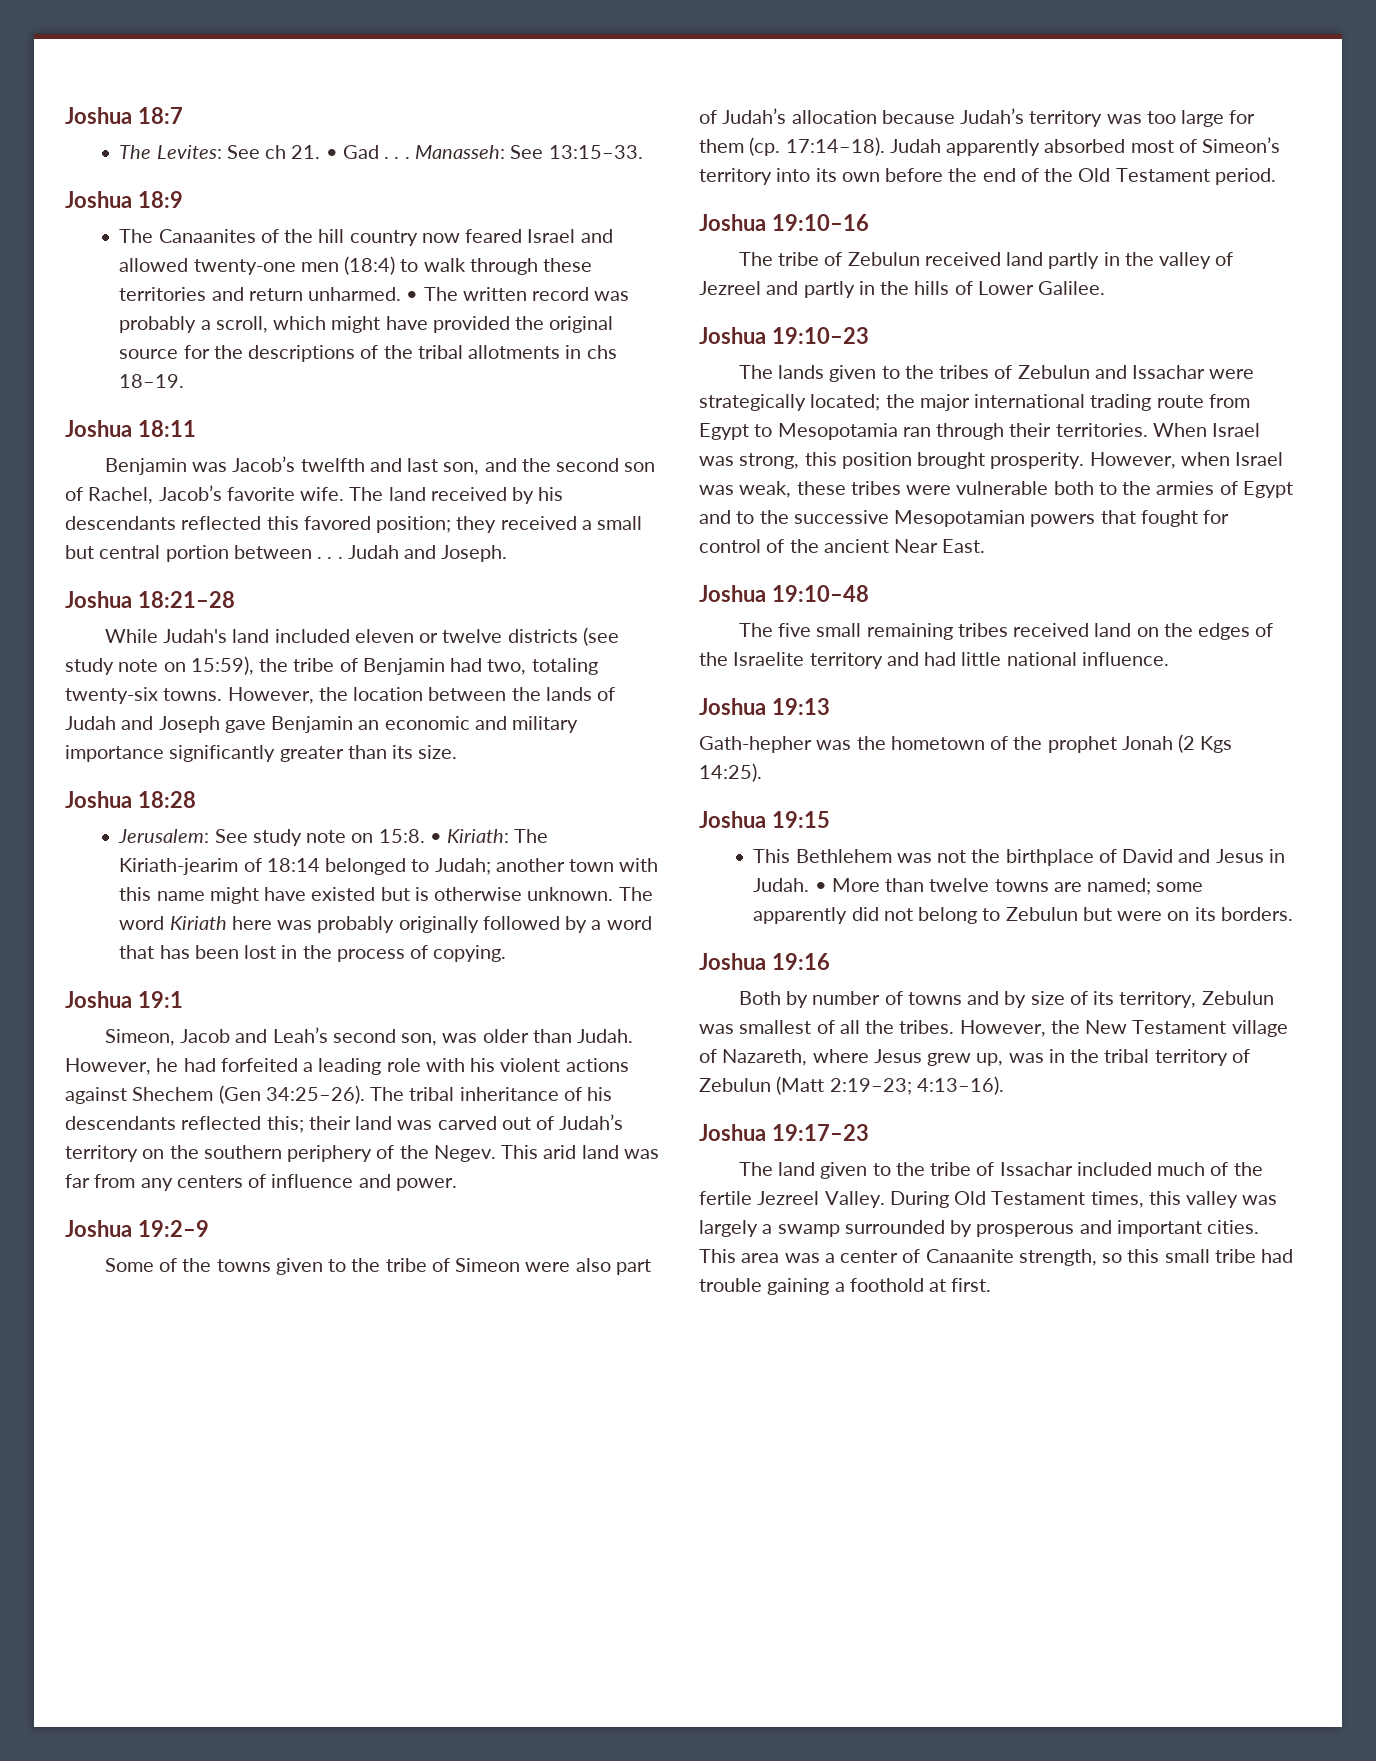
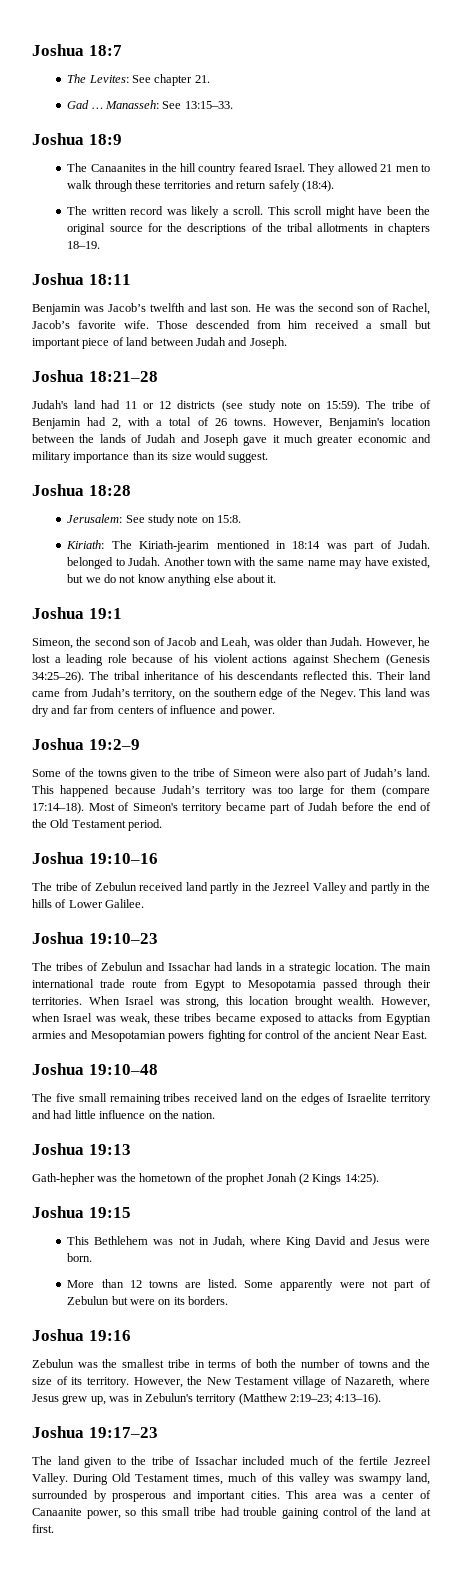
[265,145,287,159] ch -> [154,74,193,86] chapter
[325,145,410,159] • Gad . . . -> [67,100,103,109] // Gad …
[260,229,279,243] of -> [149,164,160,172] in
[421,229,613,243] [119,256,396,275] now feared Israel and allowed twenty-one men (18:4) -> [238,163,419,175] feared Israel. They allowed 21 men
[308,287,419,301] unharmed. • -> [268,180,334,192] safely (18:4). //
[119,316,510,333] probably a scroll, which might have provided -> [191,206,412,218] likely a scroll. This scroll might have been
[586,345,617,359] chs -> [388,223,430,235] chapters
[443,458,517,475] son, and -> [231,304,295,312] son. He was
[349,487,564,504] [65,516,643,533] [65,545,343,562] The land received by his descendants reflected this favored position; they received a small but central portion between . . . -> [156,320,431,329] [32,337,194,349] Those descended from him received a small but important piece of land between
[104,629,158,643] While -> (158, 376) none
[274,629,503,643] included eleven or twelve -> [101,400,172,409] had 11 or 12
[190,656,289,675] 15:59), the -> [325,400,386,412] 15:59). The
[487,658,598,675] [65,687,158,704] two, totaling twenty-six -> [112,417,227,429] 2, with a total of 26
[318,687,348,701] the -> [328,418,384,429] Benjamin's
[271,716,380,733] Benjamin an -> [272,434,354,446] it much greater
[169,745,458,762] significantly greater than its size. -> [132,451,269,463] than its size would suggest.
[429,833,442,843] • -> (242, 519) //
[243,858,659,875] [119,887,653,904] [119,916,652,933] [119,945,507,962] [65,991,183,1008] [104,1027,438,1046] of 18:14 belonged to Judah; another town with this name might have existed but is otherwise unknown. The word Kiriath here was probably originally followed by a word that has been lost in the process of copying. // Joshua 19:1 // Simeon, Jacob and Leah’s second son, -> [216,540,430,552] [67,557,430,569] [67,574,277,586] [32,607,122,619] [32,637,251,649] mentioned in 18:14 was part of Judah. belonged to Judah. Another town with the same name may have existed, but we do not know anything else about it. // Joshua 19:1 // Simeon, the second son of Jacob and Leah,
[183,1058,298,1072] had forfeited -> [32,654,50,663] lost
[425,1058,465,1072] with -> [132,654,190,663] because of
[218,1085,261,1104] (Gen -> [386,654,430,666] (Genesis
[266,1114,624,1133] [65,1145,138,1162] this; their land was carved out of Judah’s territory -> [352,671,431,680] [32,688,176,700] this. Their land came from Judah’s territory,
[287,1145,373,1162] periphery -> [259,688,284,700] edge
[543,1145,659,1159] arid land was -> [385,688,431,697] [32,705,71,717] land was dry and
[140,1178,173,1191] any -> (115, 709) none
[791,110,877,124] allocation -> [406,768,431,777] [32,785,110,797] land. This happened
[749,137,1281,156] [699,168,880,185] (cp. 17:14–18). Judah apparently absorbed most of Simeon’s territory into its own -> [382,785,431,797] [32,802,338,814] (compare 17:14–18). Most of Simeon's territory became part of Judah
[1159,252,1234,269] [699,281,761,295] valley of Jezreel -> [273,882,347,894] Jezreel Valley
[777,365,934,382] lands given to the -> (52, 966) none
[1209,369,1255,379] [699,394,1152,411] were strategically located; the major international trading -> [214,962,431,974] [32,979,126,988] had lands in a strategic location. The main international trade
[902,427,931,437] ran -> [322,979,358,991] passed
[841,452,1085,469] position brought prosperity. -> [249,996,375,1008] location brought wealth.
[906,481,1293,498] [699,510,1198,527] were vulnerable both to the armies of Egypt and to the successive Mesopotamian powers that fought -> [215,1013,431,1025] [32,1030,246,1042] became exposed to attacks from Egyptian armies and Mesopotamian powers fighting
[699,652,728,666] the -> (345, 1097) none
[1006,652,1169,666] national influence. -> [99,1110,216,1119] influence on the nation.
[1200,736,1233,753] Kgs -> [312,1174,342,1185] Kings
[971,849,1285,866] [753,878,827,892] the birthplace of David and Jesus in Judah. • -> [198,1236,430,1248] [67,1253,93,1262] in Judah, where King David and Jesus were born. //
[929,878,990,892] twelve -> [129,1280,142,1288] 12
[1087,878,1204,895] [753,907,1001,924] named; some apparently did not belong to -> [208,1279,432,1291] listed. Some apparently were not part of
[738,991,808,1008] Both by -> [32,1359,297,1368] Zebulun was the smallest tribe in terms of both the
[1004,991,1027,1008] by -> [415,1359,431,1368] the
[1119,991,1274,1008] [699,1020,955,1034] territory, Zebulun was smallest of all the tribes. -> [86,1377,129,1388] territory.
[1070,1049,1250,1066] [699,1076,825,1095] the tribal territory of Zebulun (Matt -> [144,1393,287,1405] Zebulun's territory (Matthew
(1144, 1199) none -> [228,1473,273,1482] much of
[699,1220,840,1237] largely a swamp -> [358,1473,430,1485] swampy land,
[1018,1249,1097,1266] strength, -> [86,1510,121,1519] power,
[834,1278,924,1292] a foothold -> [322,1507,418,1516] control of the land

